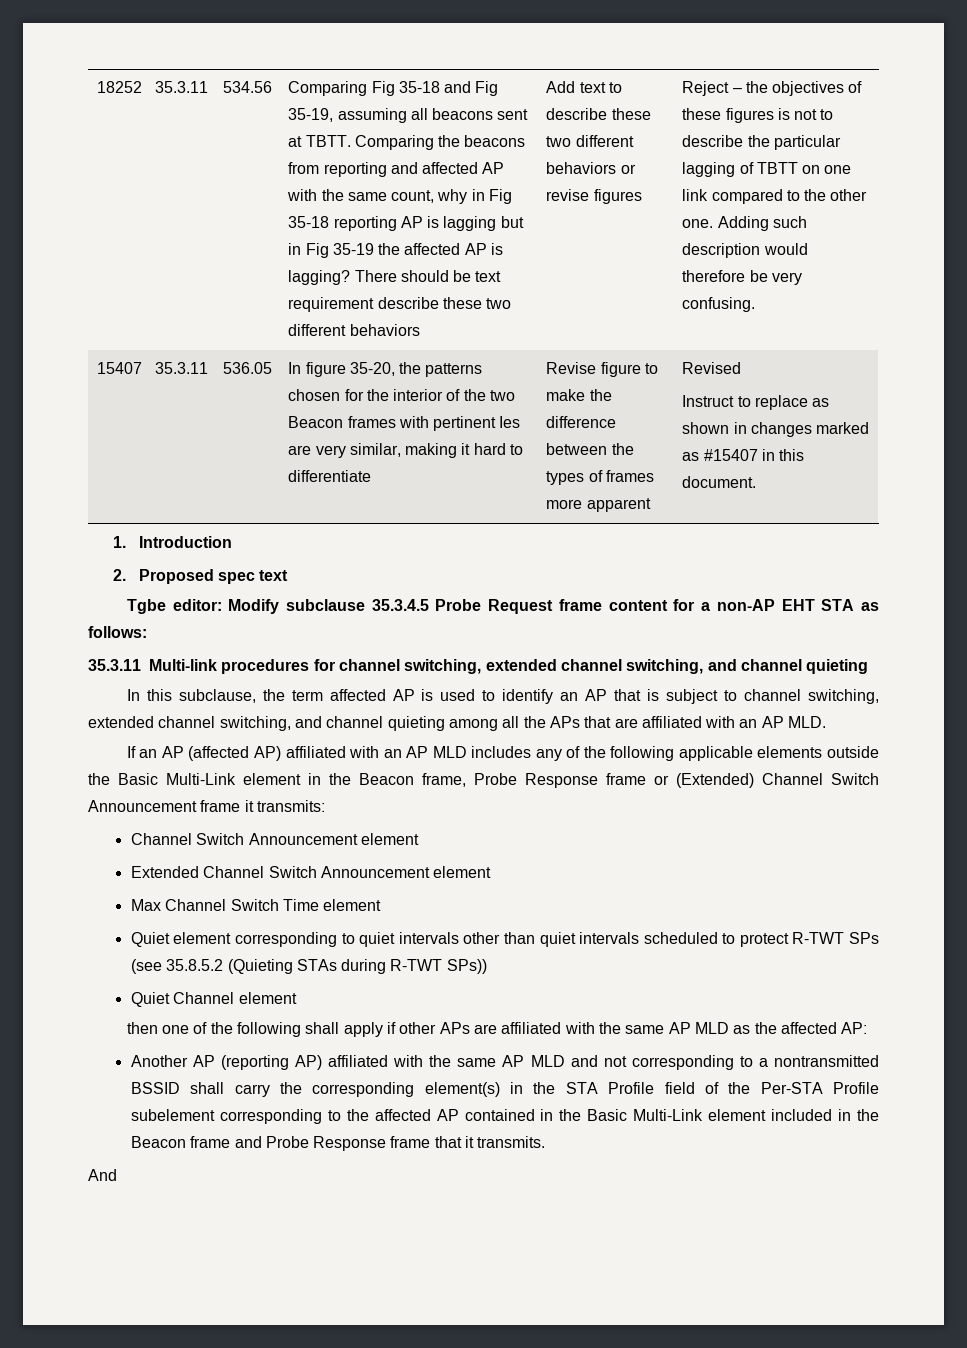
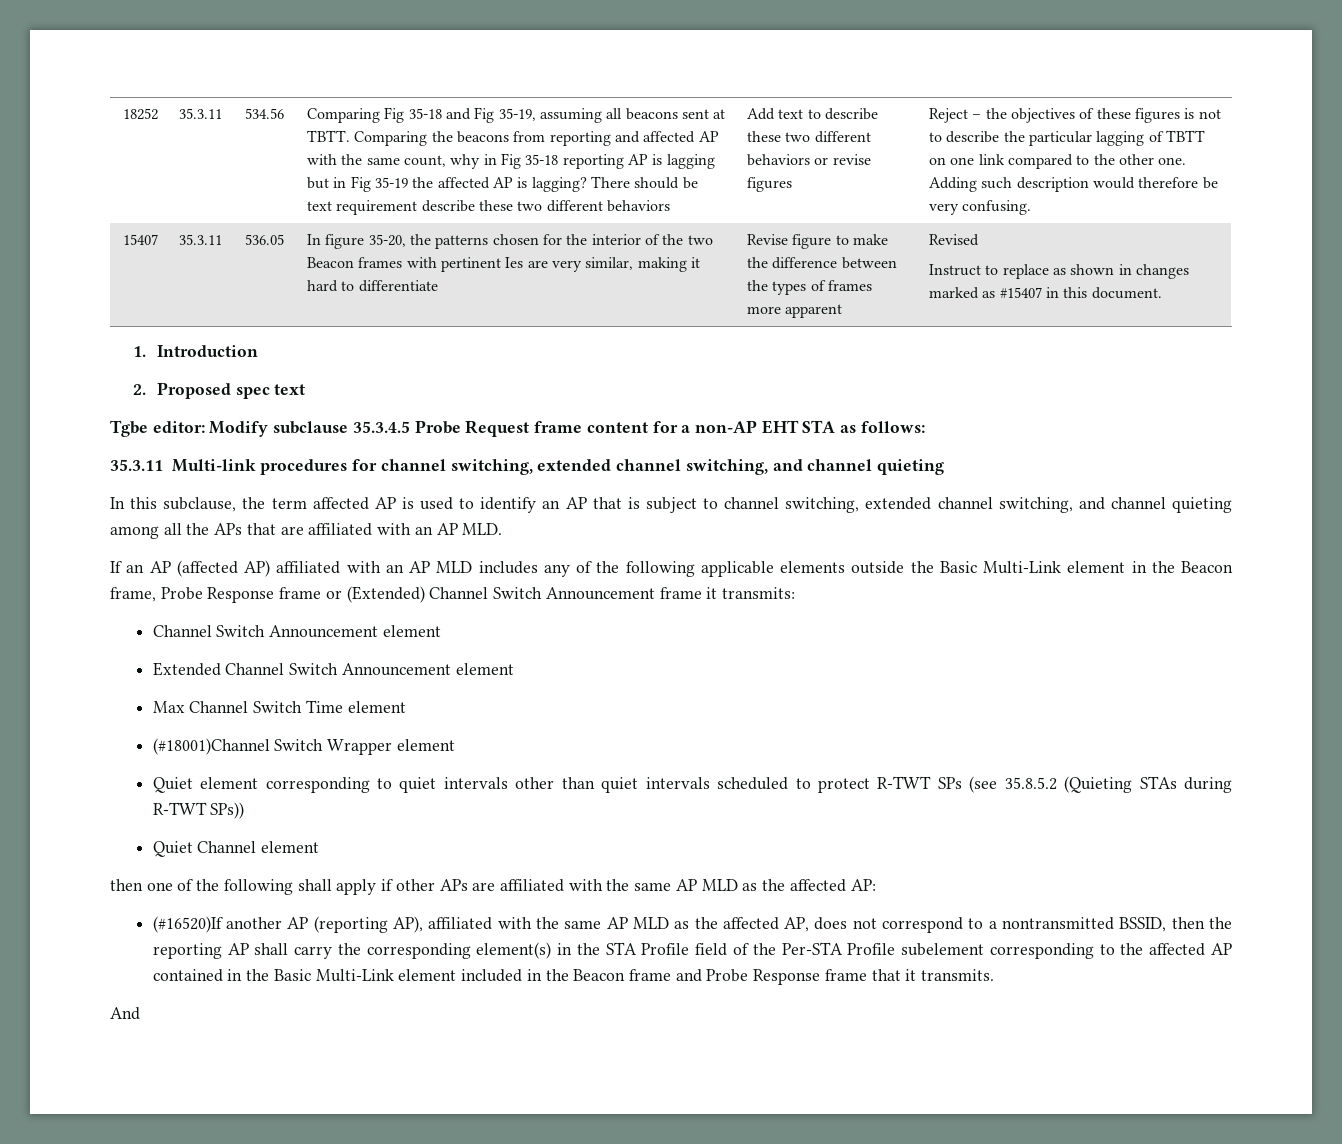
(382, 905) none -> [152,738,455,755] // (#18001)Channel Switch Wrapper element
[130,1055,188,1067] Another -> [152,916,283,933] (#16520)If another
[295,1055,879,1070] [130,1082,180,1094] AP) affiliated with the same AP MLD and not corresponding to a nontransmitted BSSID -> [392,916,1232,933] [152,943,249,959] AP), affiliated with the same AP MLD as the affected AP, does not correspond to a nontransmitted BSSID, then the reporting AP

